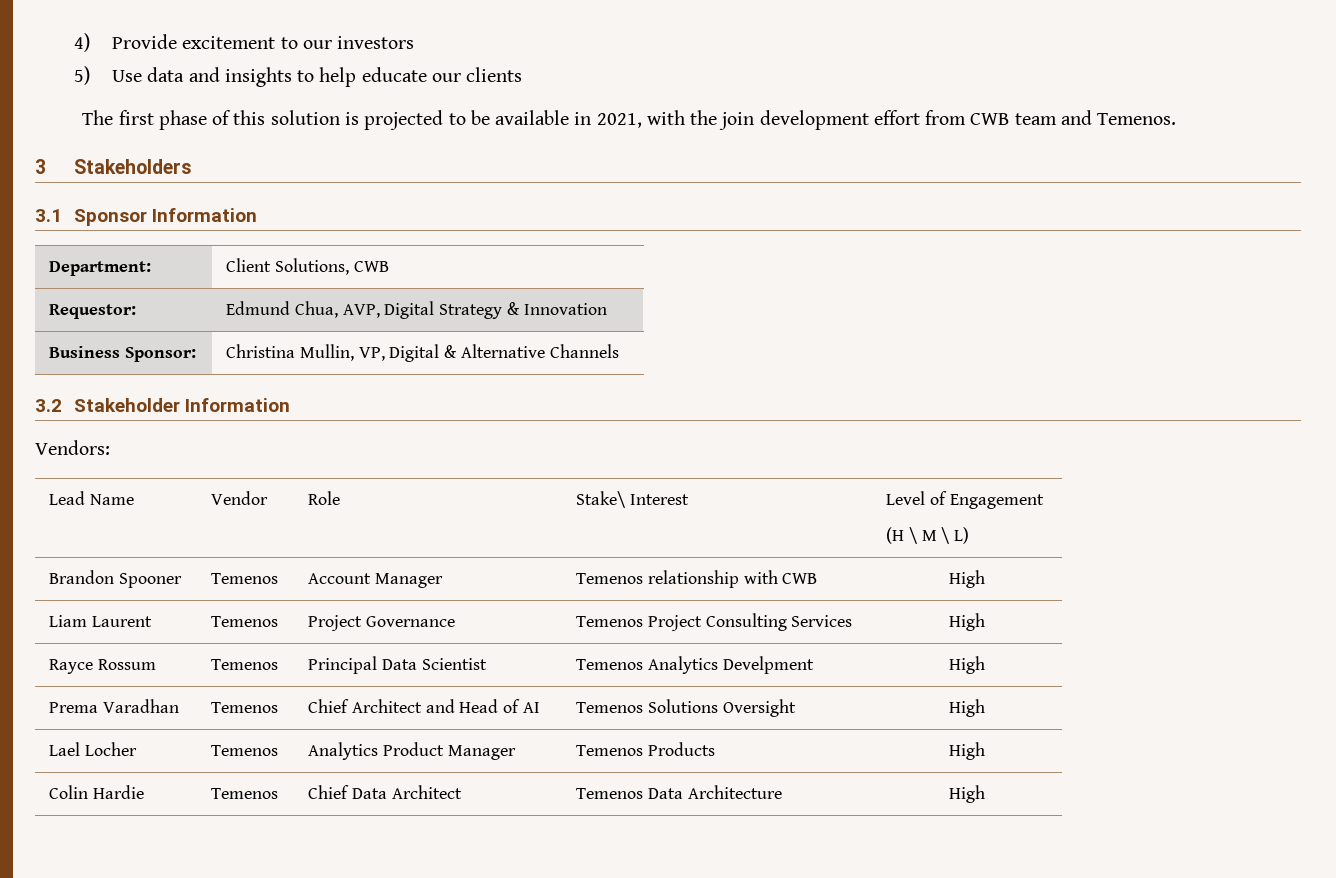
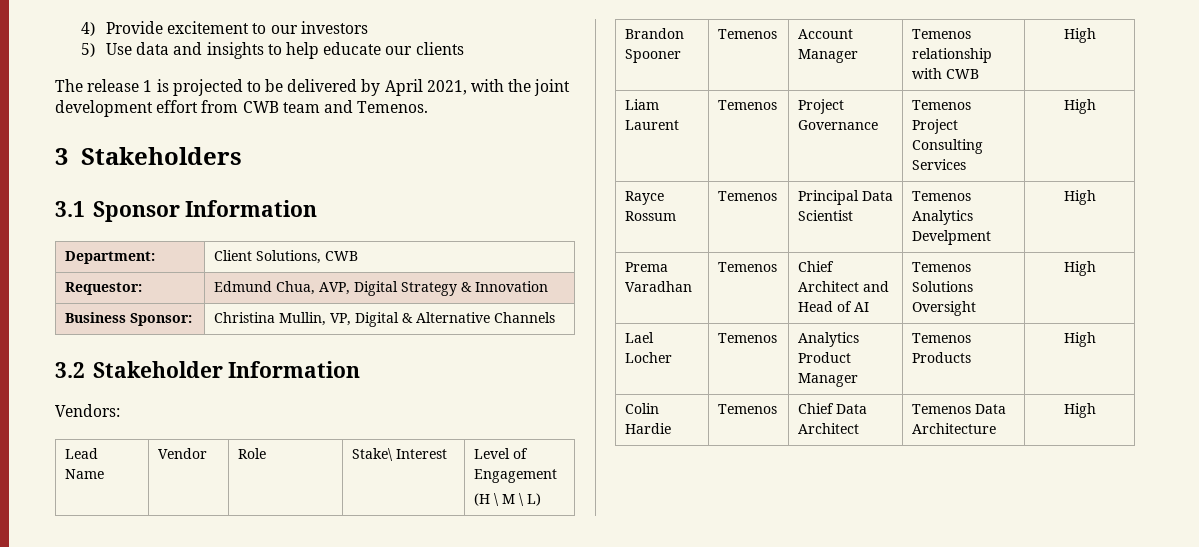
[118,110,340,130] first phase of this solution -> [87,79,153,92] release 1
[495,110,592,125] available in -> [287,79,423,96] delivered by April
[719,112,755,130] join -> [534,79,571,96] joint

